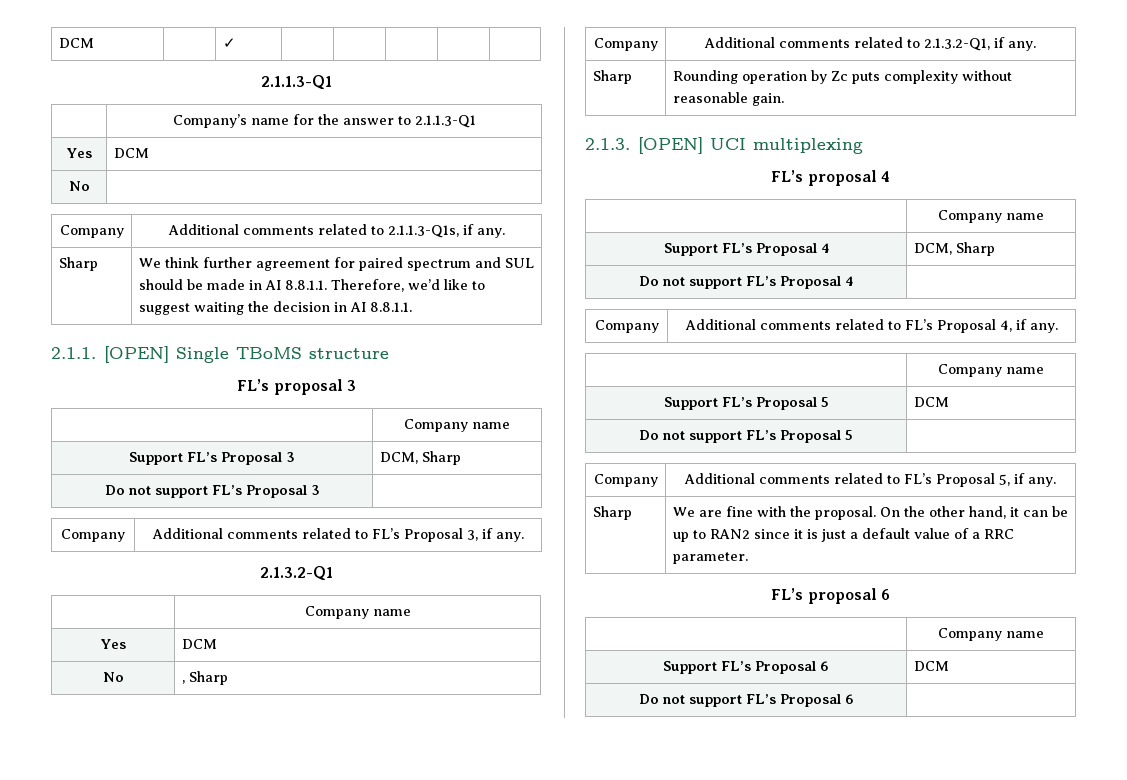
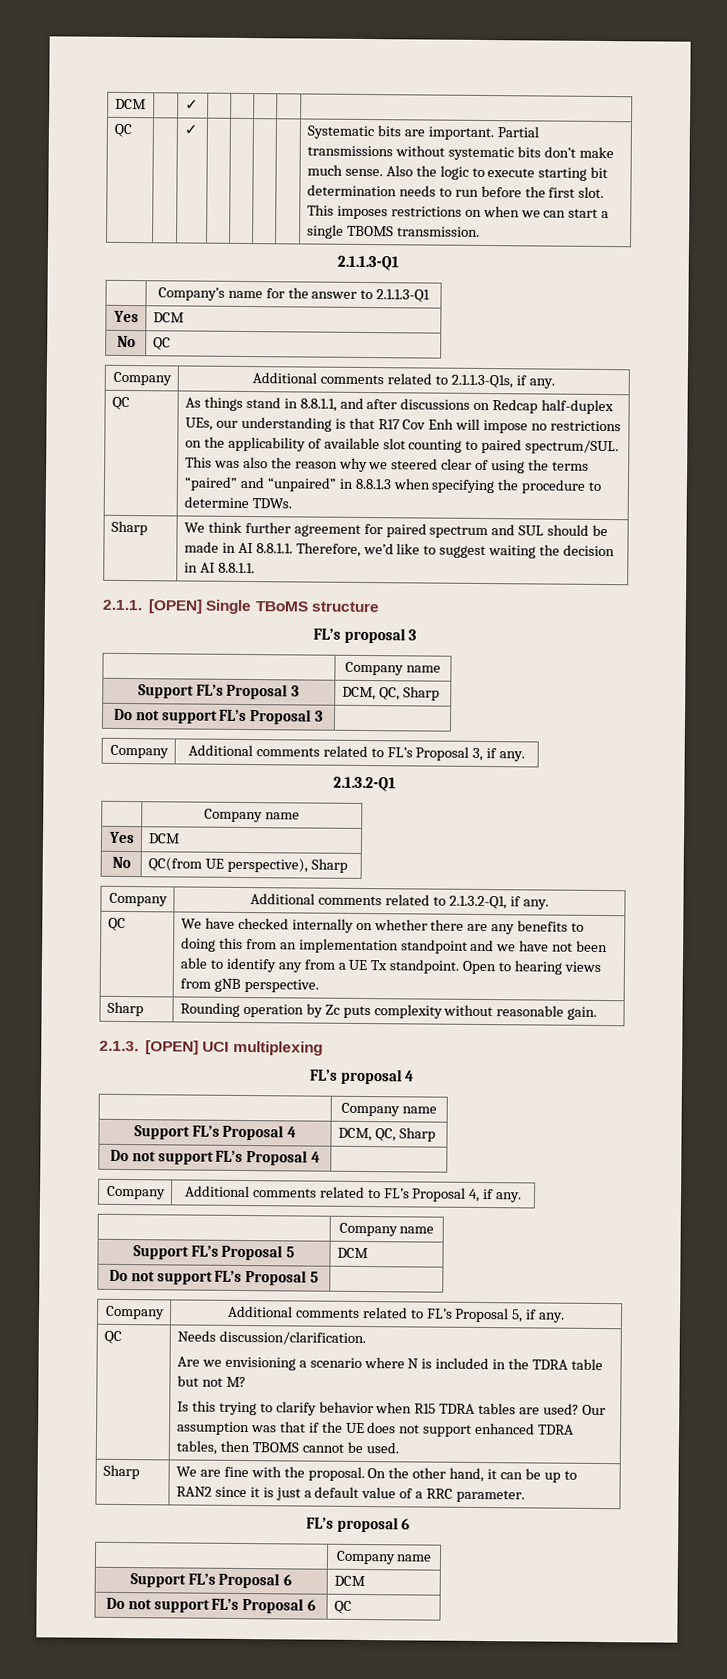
(236, 43) none -> [113,123,132,138] [183,124,198,135] [306,125,539,141] [306,145,614,161] [306,164,609,181] [306,184,605,198] [306,204,610,220] [306,224,480,239] // QC | | ✓ | | | | | Systematic bits are important. Partial transmissions without systematic bits don’t make much sense. Also the logic to execute starting bit determination needs to run before the first slot. This imposes restrictions on when we can start a single TBOMS transmission.
(90, 186) none -> [152,337,171,351] QC
(505, 233) none -> [111,396,130,411] [184,396,615,415] [184,416,622,434] [184,436,620,455] [184,456,589,474] [183,476,603,494] [183,496,292,509] // QC | As things stand in 8.8.1.1, and after discussions on Redcap half-duplex UEs, our understanding is that R17 Cov Enh will impose no restrictions on the applicability of available slot counting to paired spectrum/SUL. This was also the reason why we steered clear of using the terms “paired” and “unpaired” in 8.8.1.3 when specifying the procedure to determine TDWs.
(418, 458) none -> [378,687,400,701] QC,
[181,680,185,684] , -> [147,857,308,873] QC(from UE perspective),
(1036, 46) none -> [107,917,126,932] [180,917,585,935] [180,937,609,954] [179,957,601,975] [179,978,319,993] // QC | We have checked internally on whether there are any benefits to doing this from an implementation standpoint and we have not been able to identify any from a UE Tx standpoint. Open to hearing views from gNB perspective.
(952, 249) none -> [374,1128,396,1142] QC,
(1056, 482) none -> [103,1330,122,1344] [176,1330,366,1346] [176,1356,603,1371] [176,1375,246,1388] [176,1400,606,1416] [176,1421,575,1437] [175,1440,399,1455] // QC | Needs discussion/clarification. // Are we envisioning a scenario where N is included in the TDRA table but not M? // Is this trying to clarify behavior when R15 TDRA tables are used? Our assumption was that if the UE does not support enhanced TDRA tables, then TBOMS cannot be used.
(854, 699) none -> [333,1600,352,1614] QC

